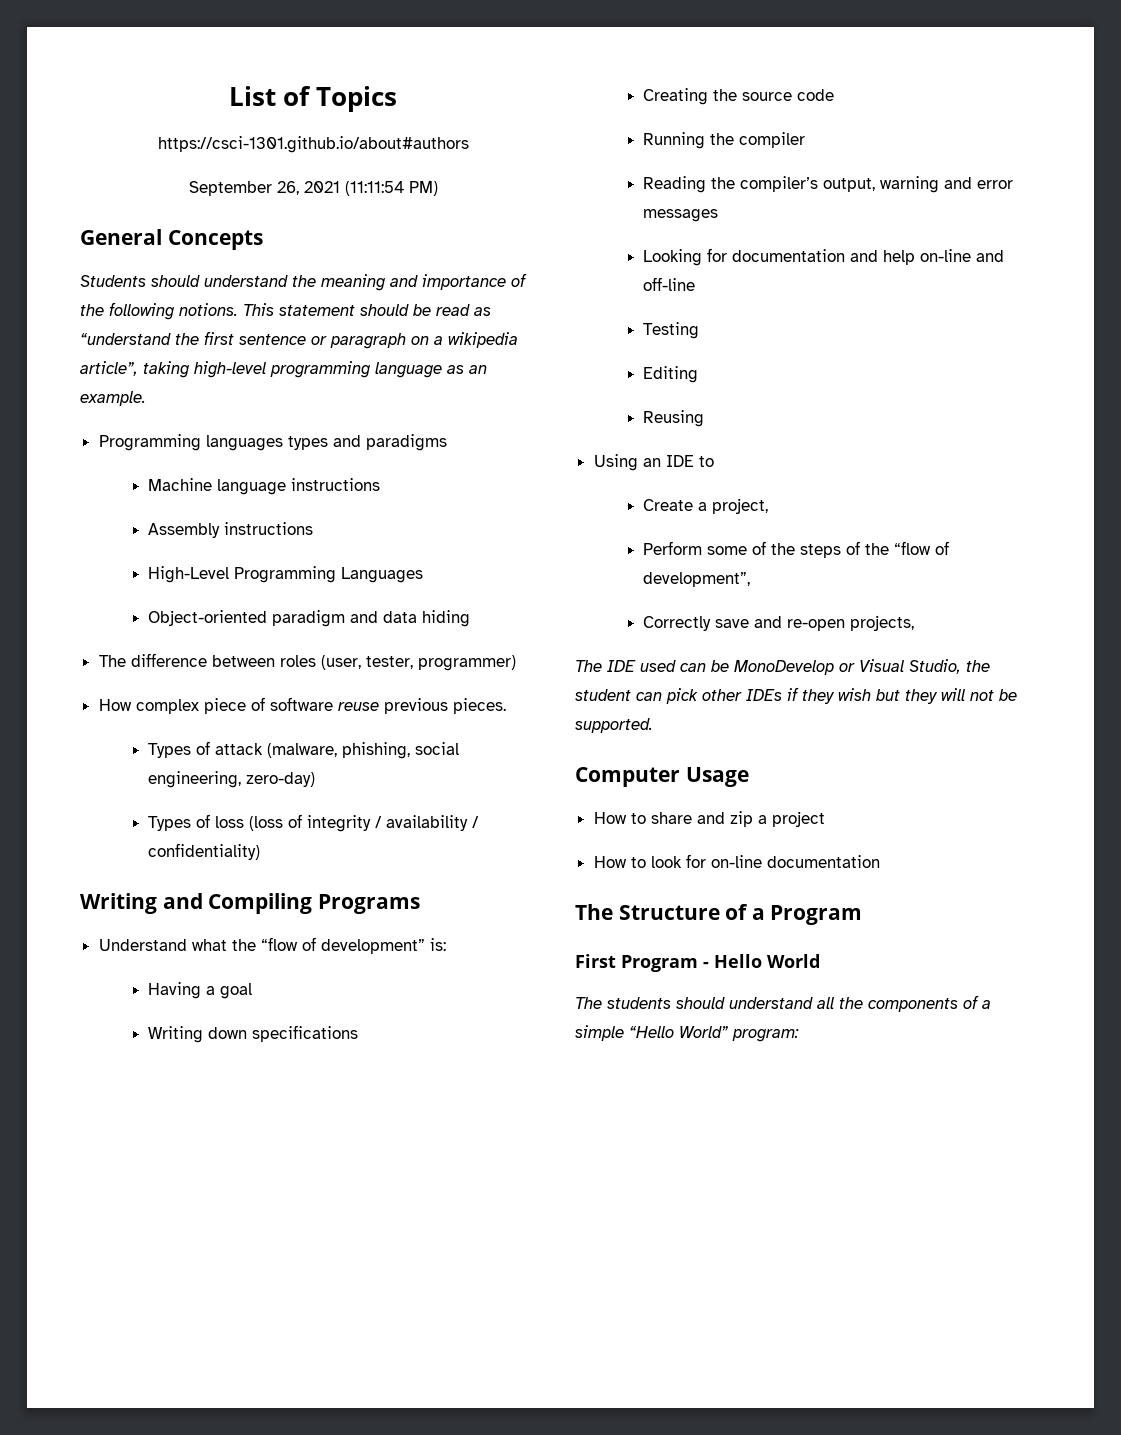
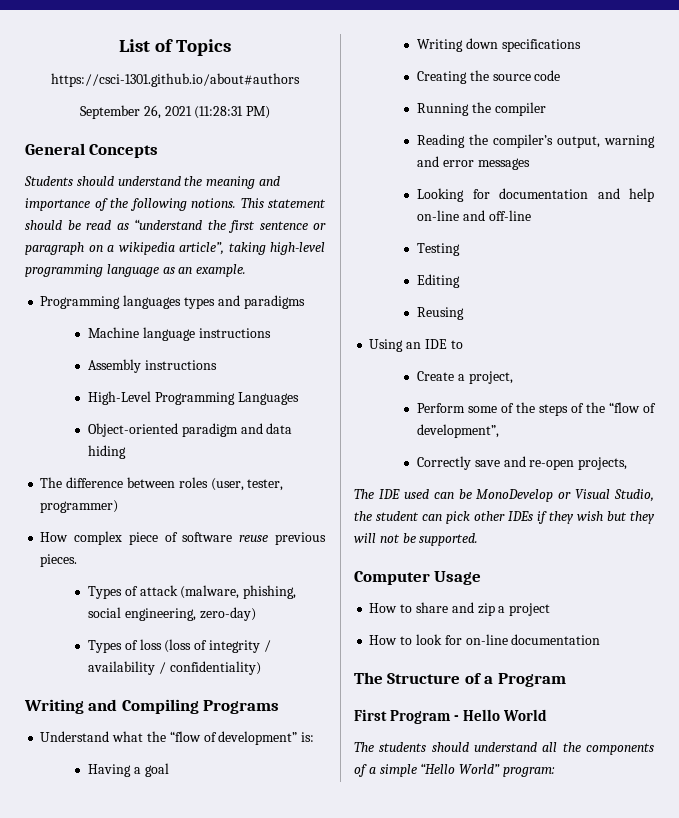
[344,181,404,196] (11:11:54 -> [194,106,244,119] (11:28:31

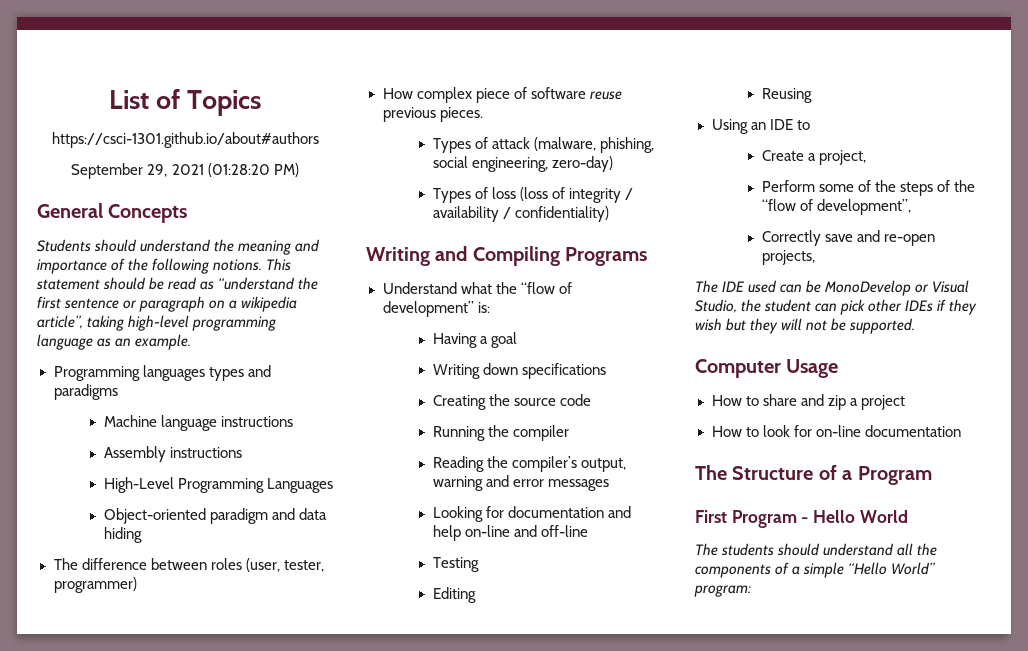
[143,105,244,119] 26, 2021 (11:28:31 -> [147,163,270,177] 29, 2021 (01:28:20

